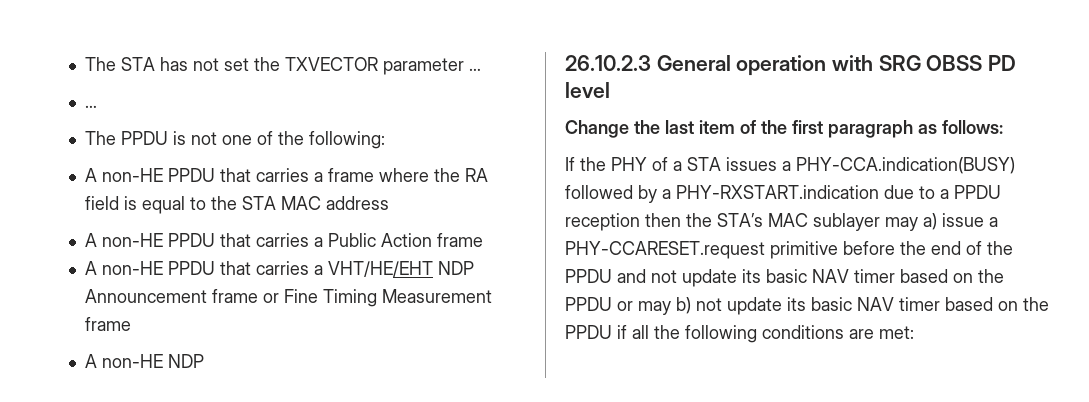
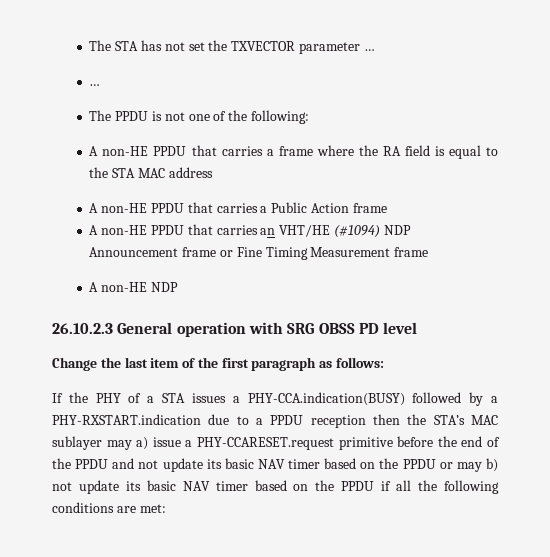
[314,261,434,277] a VHT/HE/EHT -> [260,225,380,238] an VHT/HE (#1094)

